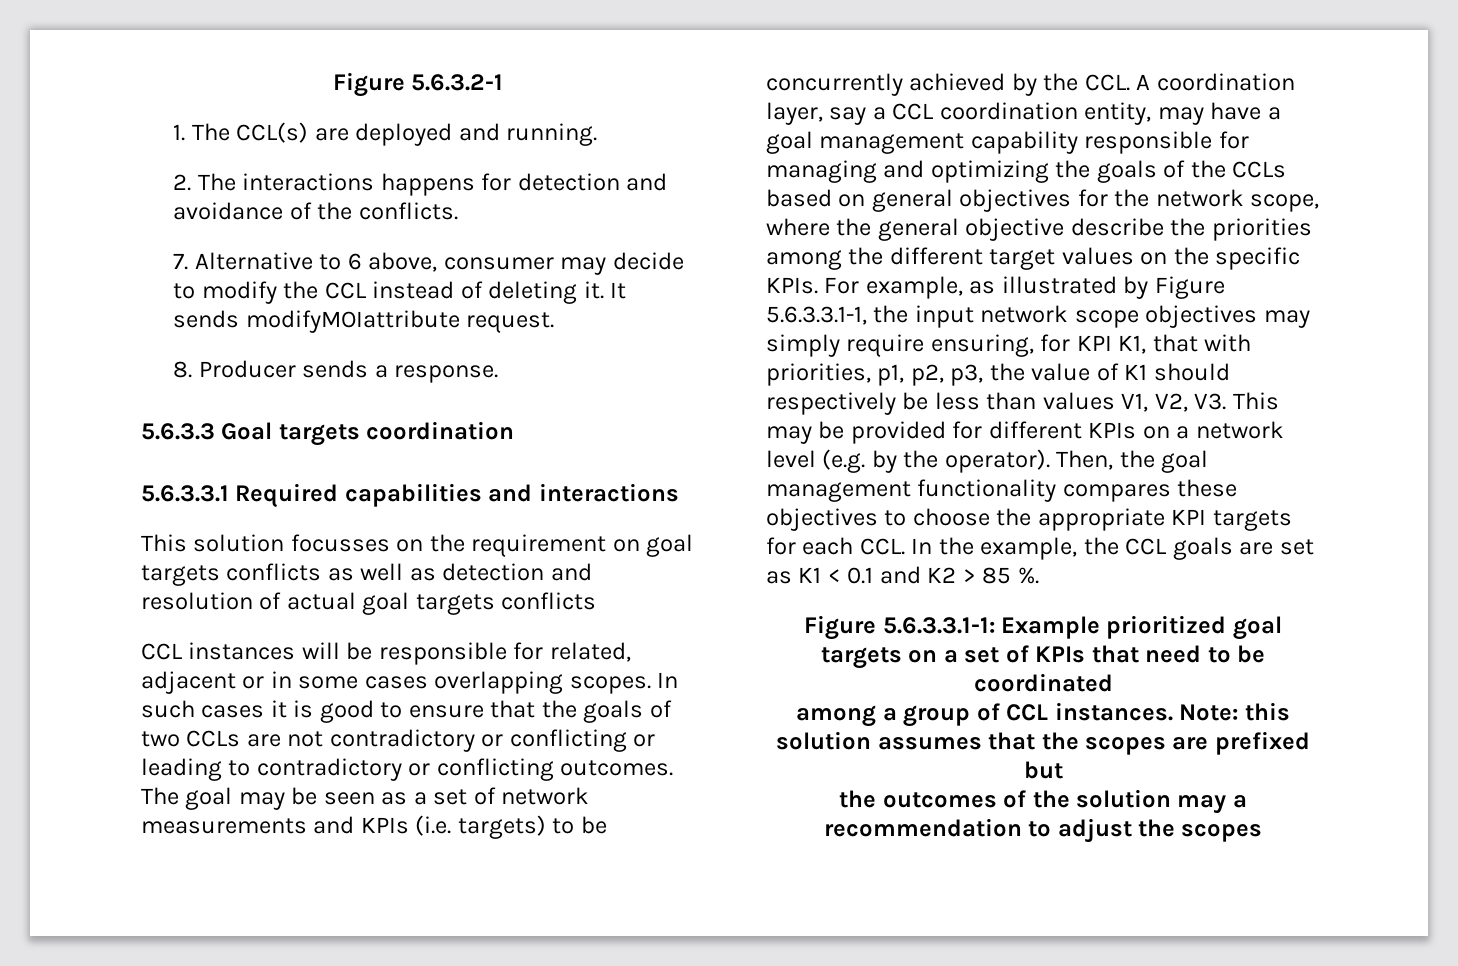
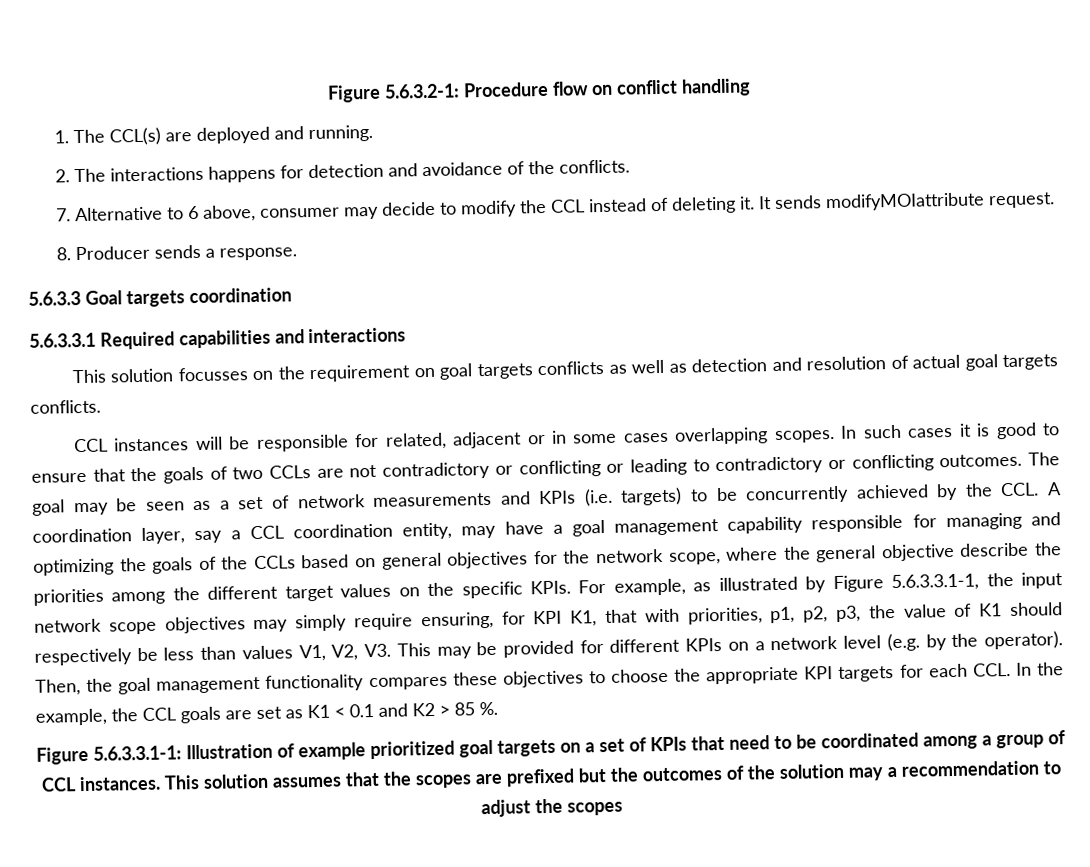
[332,72,504,97] Figure 5.6.3.2-1 -> [327,78,751,103] Figure 5.6.3.2-1: Procedure flow on conflict handling
[501,592,597,610] conflicts -> [30,399,101,414] conflicts.
[1001,616,1100,639] Example -> [186,742,366,761] Illustration of example
(1113, 682) // -> (919, 740) none
[1179,702,1290,721] Note: this -> [163,775,200,790] This
(1063, 770) // -> (607, 775) none

